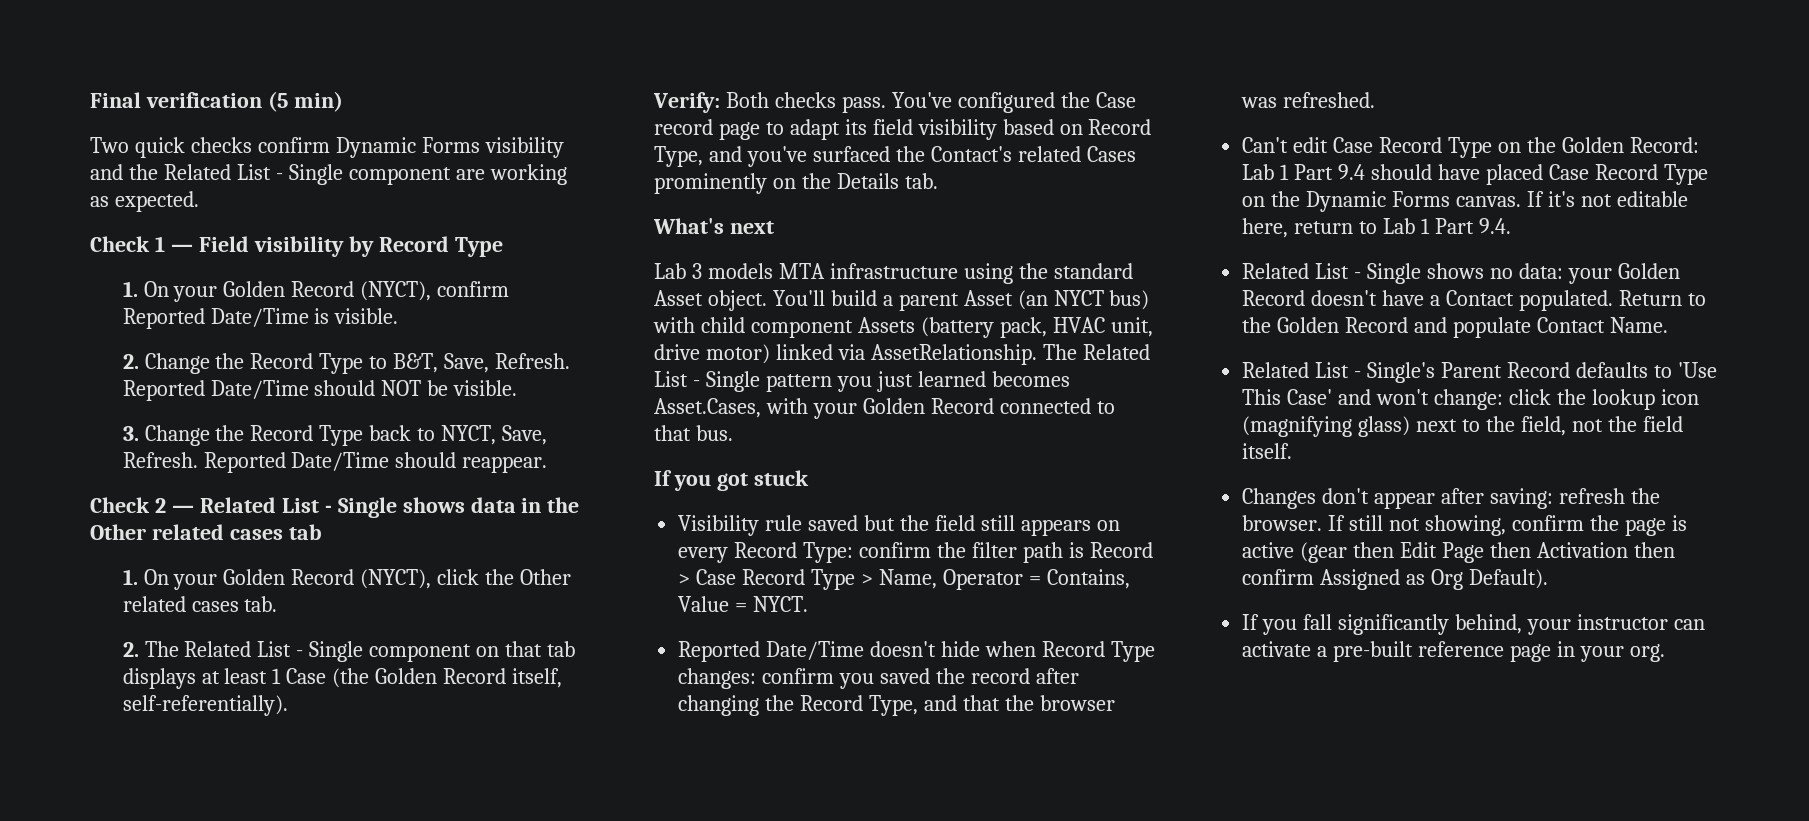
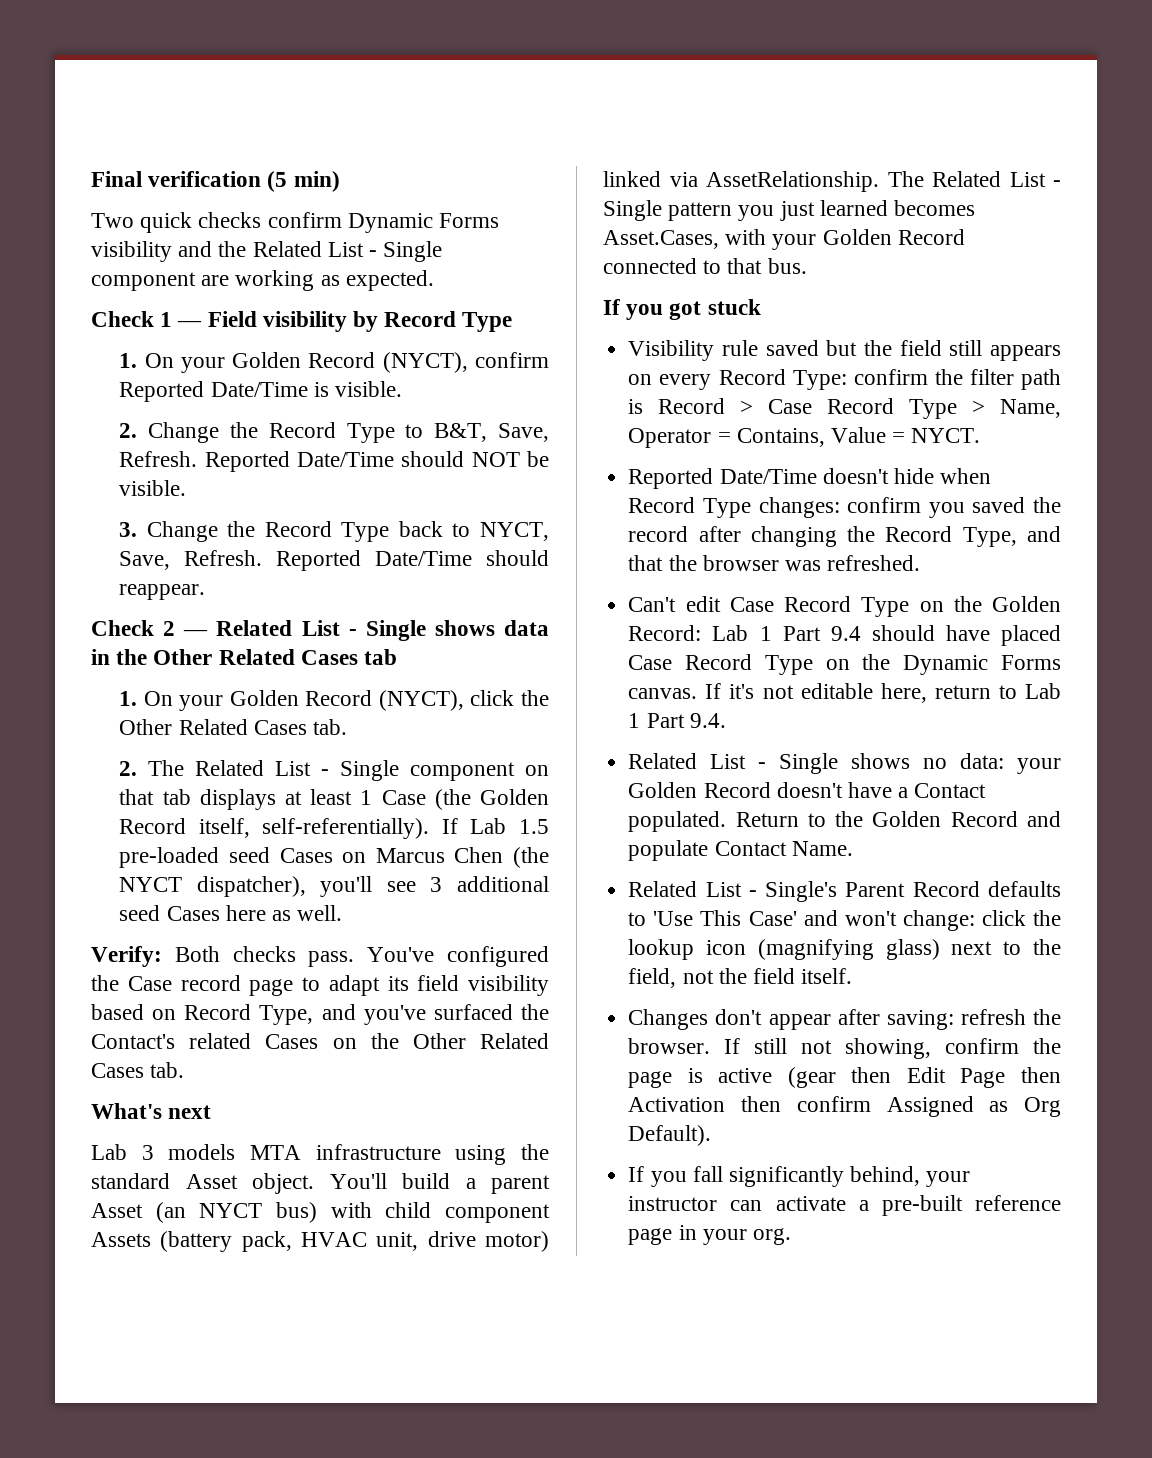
[151,524,283,540] related cases -> [218,649,358,665] Related Cases
[122,596,239,612] related cases -> [178,719,307,735] Related Cases
(288, 705) none -> [441,818,549,834] [119,847,549,868] [119,876,549,897] [119,905,343,921] If Lab 1.5 pre-loaded seed Cases on Marcus Chen (the NYCT dispatcher), you'll see 3 additional seed Cases here as well.
[654,173,899,194] prominently on the Details -> [332,1033,549,1049] [91,1063,144,1078] on the Other Related Cases

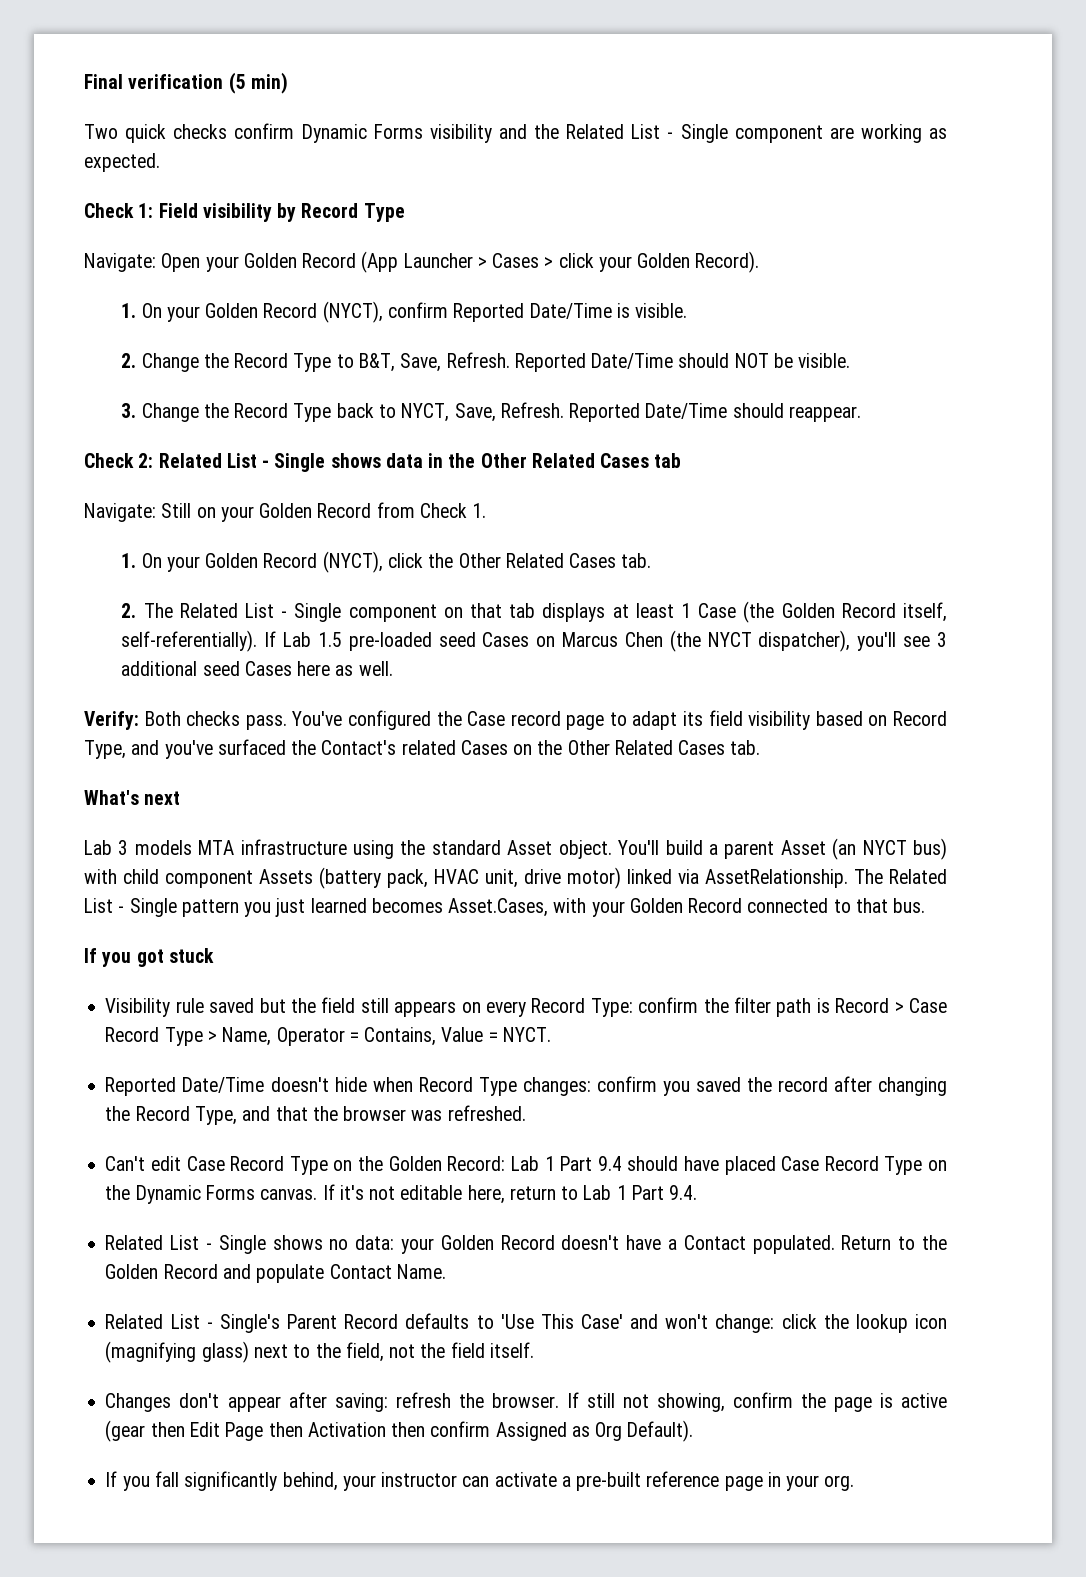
[160,312,203,327] 1 — -> [138,203,154,218] 1:
(513, 322) none -> [84,251,760,273] // Navigate: Open your Golden Record (App Launcher > Cases > click your Golden Record).
[163,621,209,636] 2 — -> [138,453,154,468] 2:
(398, 657) none -> [84,502,487,522] // Navigate: Still on your Golden Record from Check 1.

